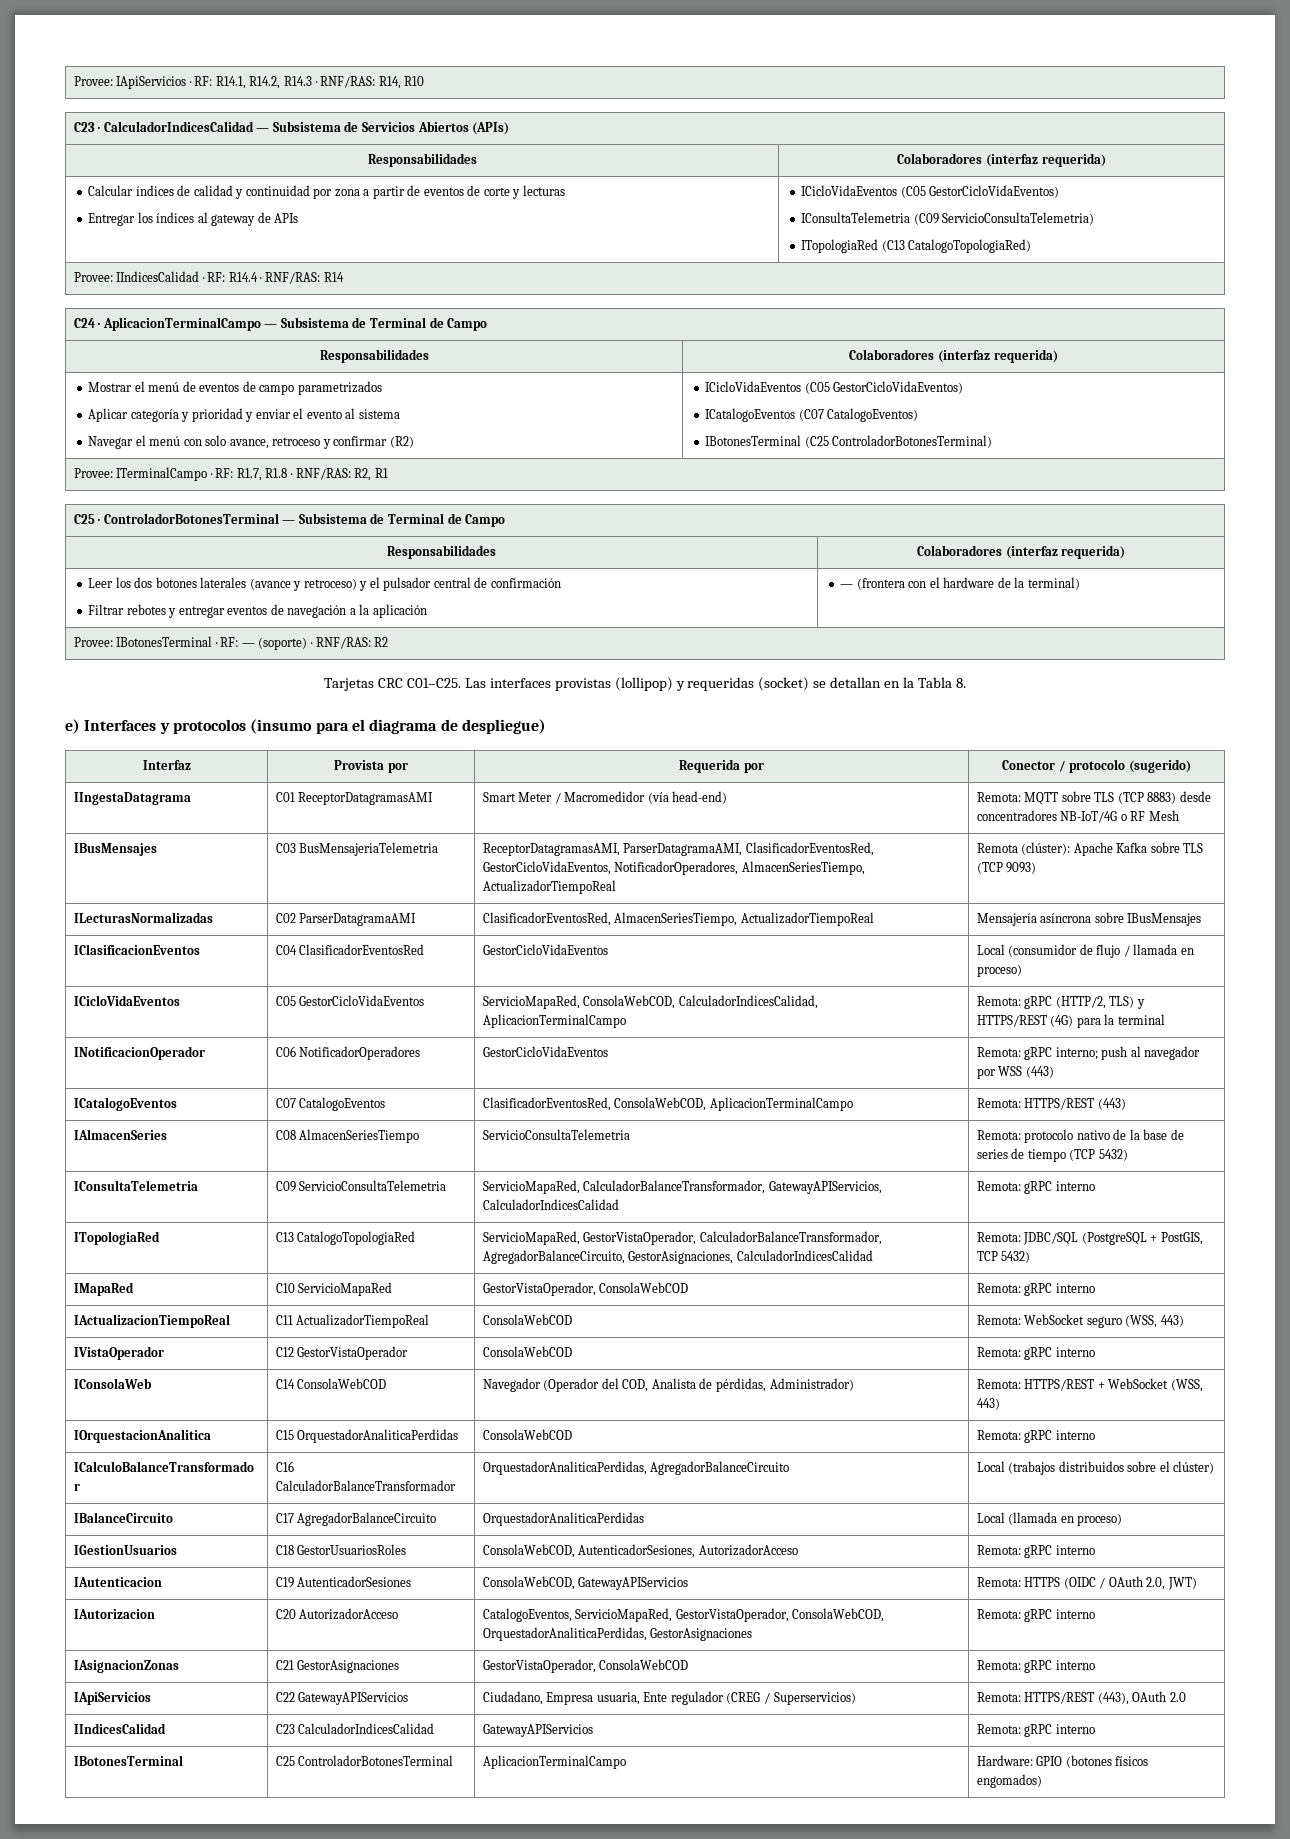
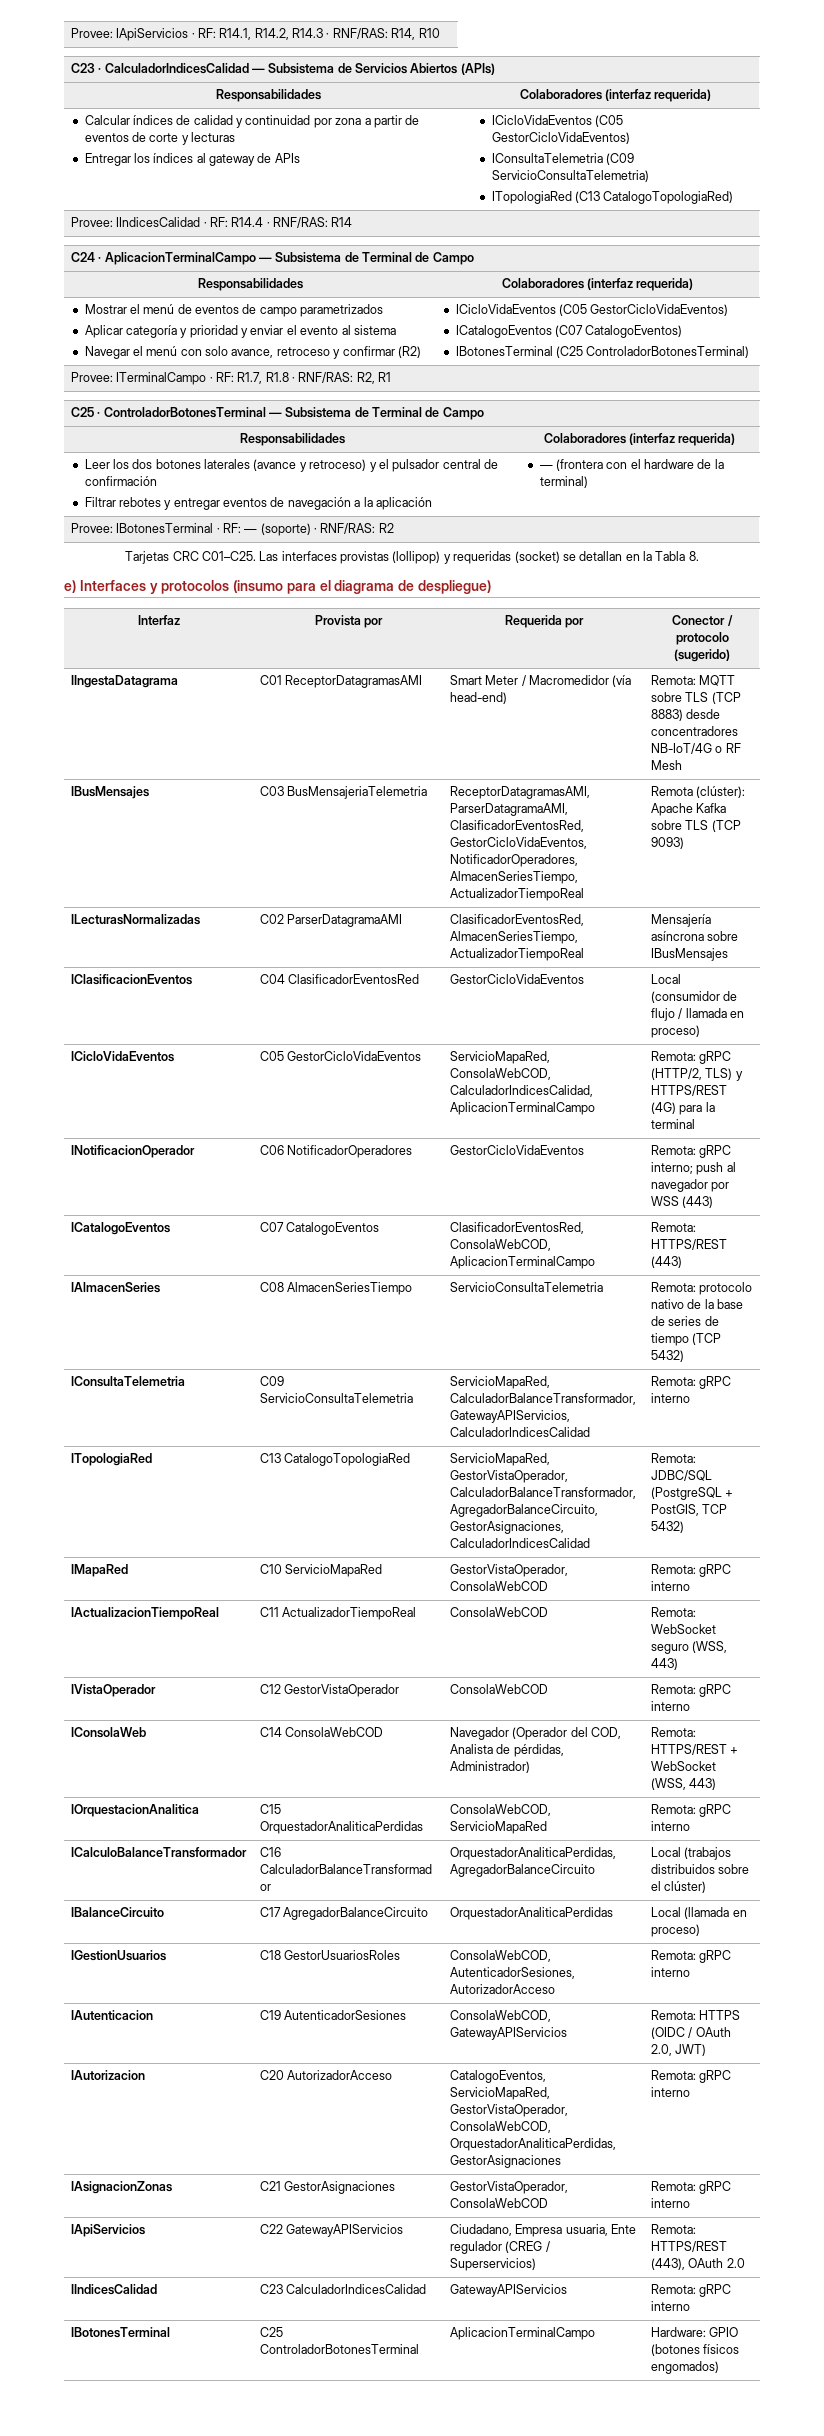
[482,1429,572,1440] ConsolaWebCOD -> [449,1804,551,1816] [449,1821,547,1834] ConsolaWebCOD, ServicioMapaRed

